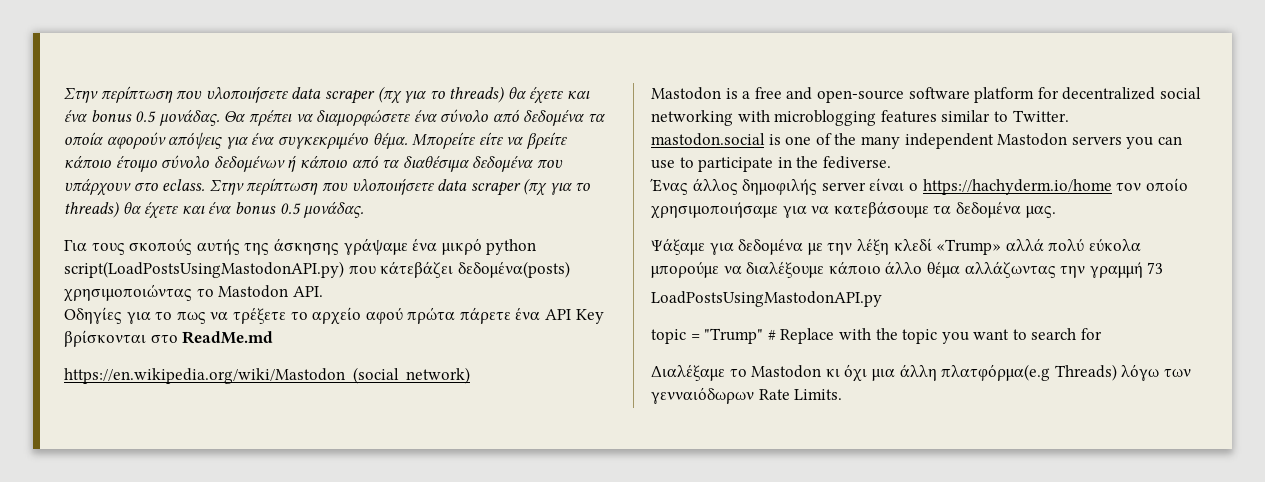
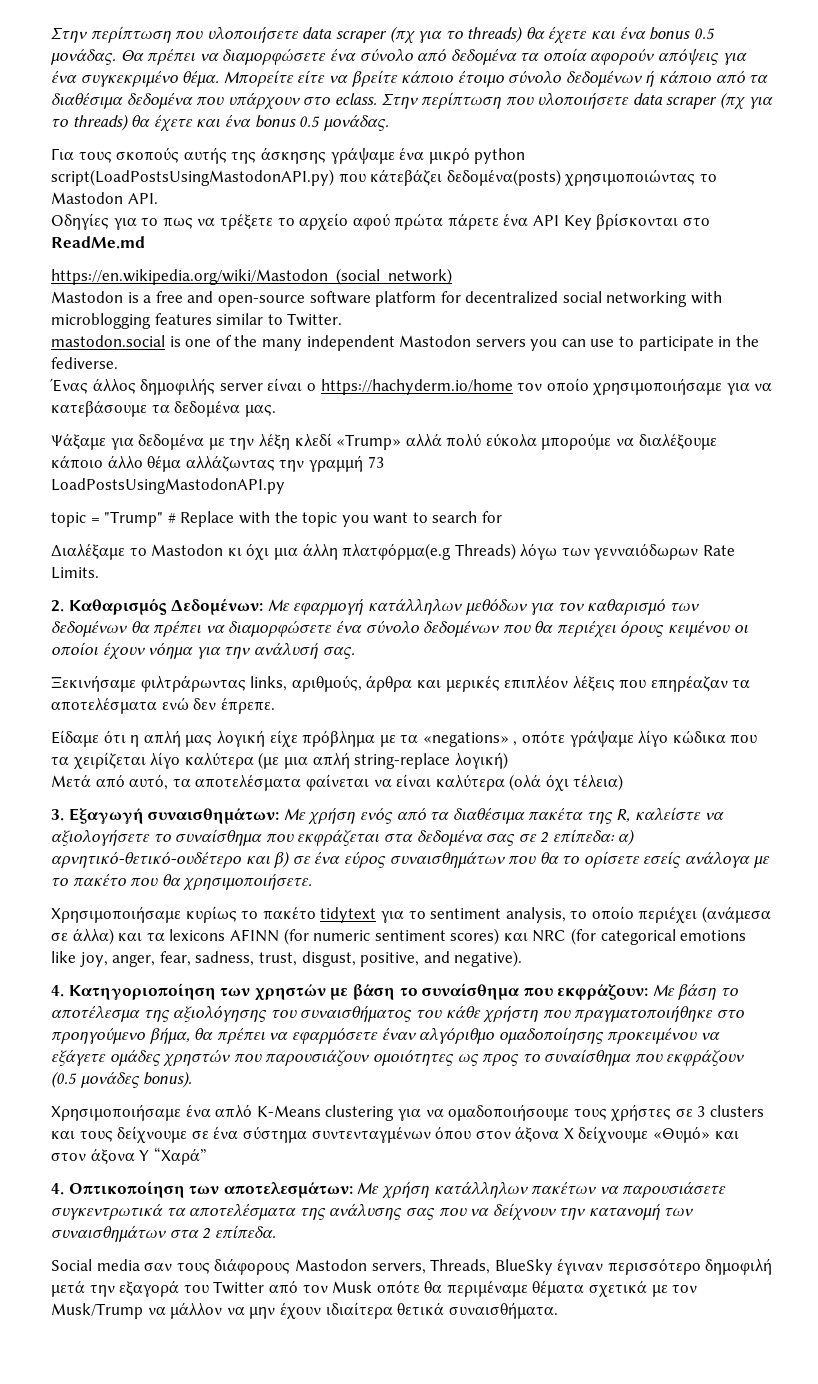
(843, 394) none -> [51,598,699,615] [51,620,748,638] [51,642,355,660] [51,675,751,692] [51,697,275,714] [51,730,758,747] [51,752,508,769] [51,774,624,791] [51,807,724,825] [51,829,636,846] [51,851,770,868] [51,873,313,891] [51,906,772,923] [51,928,747,945] [51,950,523,967] [51,983,740,1001] [51,1005,745,1023] [51,1027,720,1044] [51,1049,745,1067] [51,1071,193,1088] [51,1104,765,1121] [51,1126,739,1143] [51,1147,207,1165] [51,1181,727,1199] [51,1203,694,1221] [51,1225,276,1242] [51,1258,773,1275] [51,1280,698,1297] [51,1302,558,1319] // 2. Καθαρισμός Δεδομένων: Με εφαρμογή κατάλληλων μεθόδων για τον καθαρισμό των δεδομένων θα πρέπει να διαμορφώσετε ένα σύνολο δεδομένων που θα περιέχει όρους κειμένου οι οποίοι έχουν νόημα για την ανάλυσή σας. // Ξεκινήσαμε φιλτράρωντας links, αριθμούς, άρθρα και μερικές επιπλέον λέξεις που επηρέαζαν τα αποτελέσματα ενώ δεν έπρεπε. // Είδαμε ότι η απλή μας λογική είχε πρόβλημα με τα «negations» , οπότε γράψαμε λίγο κώδικα που τα χειρίζεται λίγο καλύτερα (με μια απλή string-replace λογική) // Μετά από αυτό, τα αποτελέσματα φαίνεται να είναι καλύτερα (ολά όχι τέλεια) // 3. Εξαγωγή συναισθημάτων: Με χρήση ενός από τα διαθέσιμα πακέτα της R, καλείστε να αξιολογήσετε το συναίσθημα που εκφράζεται στα δεδομένα σας σε 2 επίπεδα: α) αρνητικό-θετικό-ουδέτερο και β) σε ένα εύρος συναισθημάτων που θα το ορίσετε εσείς ανάλογα με το πακέτο που θα χρησιμοποιήσετε. // Χρησιμοποιήσαμε κυρίως το πακέτο tidytext για το sentiment analysis, το οποίο περιέχει (ανάμεσα σε άλλα) και τα lexicons AFINN (for numeric sentiment scores) και NRC (for categorical emotions like joy, anger, fear, sadness, trust, disgust, positive, and negative). // 4. Κατηγοριοποίηση των χρηστών με βάση το συναίσθημα που εκφράζουν: Με βάση το αποτέλεσμα της αξιολόγησης του συναισθήματος του κάθε χρήστη που πραγματοποιήθηκε στο προηγούμενο βήμα, θα πρέπει να εφαρμόσετε έναν αλγόριθμο ομαδοποίησης προκειμένου να εξάγετε ομάδες χρηστών που παρουσιάζουν ομοιότητες ως προς το συναίσθημα που εκφράζουν (0.5 μονάδες bonus). // Χρησιμοποιήσαμε ένα απλό K-Means clustering για να ομαδοποιήσουμε τους χρήστες σε 3 clusters και τους δείχνουμε σε ένα σύστημα συντενταγμένων όπου στον άξονα Χ δείχνουμε «Θυμό» και στον άξονα Y “Χαρά” // 4. Οπτικοποίηση των αποτελεσμάτων: Με χρήση κατάλληλων πακέτων να παρουσιάσετε συγκεντρωτικά τα αποτελέσματα της ανάλυσης σας που να δείχνουν την κατανομή των συναισθημάτων στα 2 επίπεδα. // Social media σαν τους διάφορους Mastodon servers, Threads, BlueSky έγιναν περισσότερο δημοφιλή μετά την εξαγορά του Twitter από τον Musk οπότε θα περιμέναμε θέματα σχετικά με τον Musk/Trump να μάλλον να μην έχουν ιδιαίτερα θετικά συναισθήματα.

